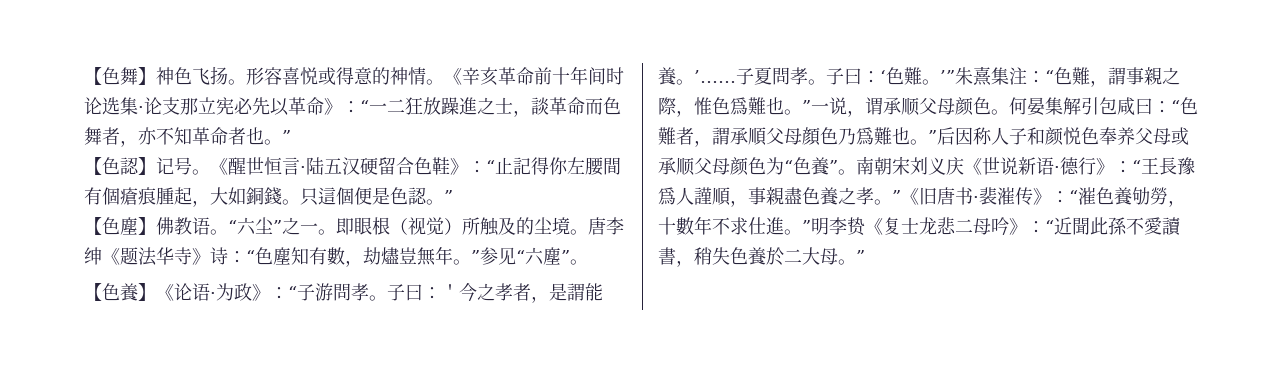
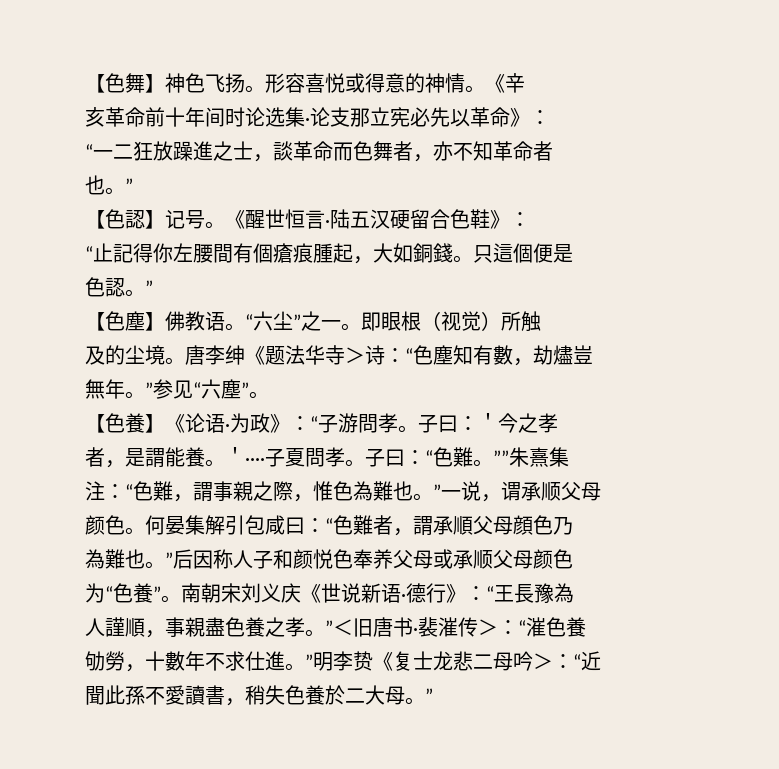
(480, 76) none -> (525, 83) //
(360, 107) none -> (550, 117) //
(246, 136) none -> (553, 151) //
(486, 167) none -> (530, 219) //
(390, 196) none -> (573, 253) //
(499, 226) none -> (541, 321) //
[192,248,210,265] 》 -> [345,347,365,363] ＞
(417, 256) none -> (593, 354) //
(513, 292) none -> (558, 423) //
[694,70,736,83] ’…… -> [225,447,265,465] ＇····
[880,67,955,85] ‘色難。’” -> [425,447,509,467] “色難。””
(1009, 76) none -> (569, 457) //
[730,97,748,115] 爲 -> [353,481,373,501] 為
(955, 106) none -> (601, 491) //
[856,127,874,145] 爲 -> [85,549,105,569] // 為
(766, 166) none -> (573, 559) //
[658,187,676,205] 爲 -> [554,583,574,603] 為 //
[901,188,919,205] 《 -> [333,619,353,635] ＜
[1033,188,1051,205] 》 -> [478,619,498,635] ＞
(1132, 196) none -> (586, 627) //
[1009,218,1027,235] 》 -> [533,653,553,669] ＞
(1072, 226) none -> (601, 661) //

